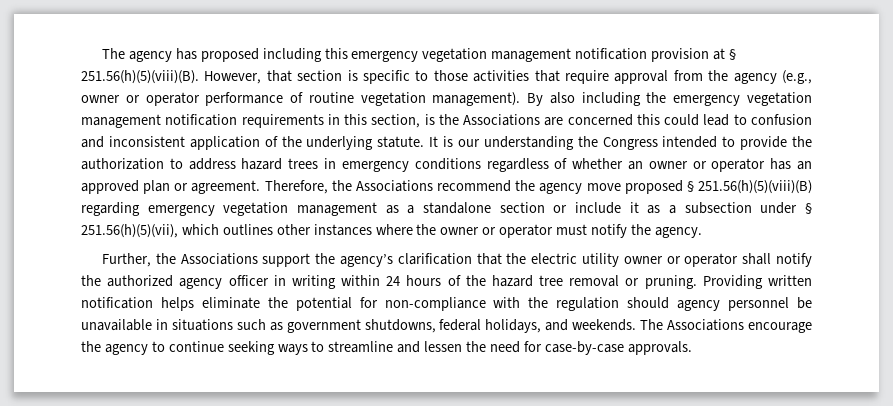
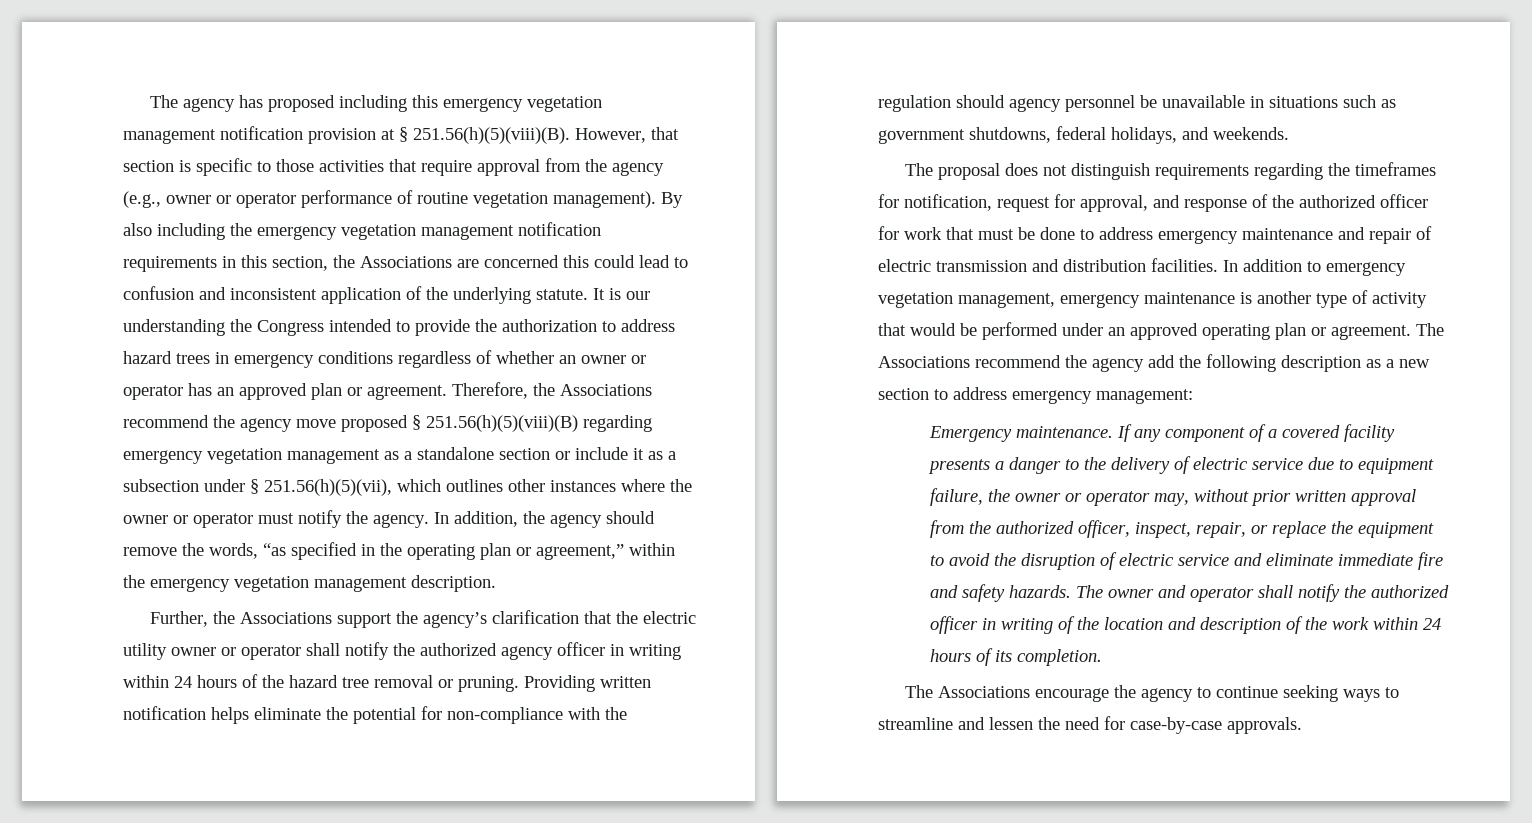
[424,114,435,125] is -> (328, 263) none
(702, 232) none -> [434,511,655,528] [123,542,675,560] [123,575,496,592] In addition, the agency should remove the words, “as specified in the operating plan or agreement,” within the emergency vegetation management description.
(637, 325) none -> [905,162,1437,180] [878,194,1428,212] [878,226,1432,244] [878,258,1406,276] [878,290,1427,308] [878,322,1444,340] [878,354,1430,372] [878,387,1193,404] [929,424,1396,442] [928,456,1435,474] [930,488,1417,506] [930,520,1435,538] [930,552,1444,570] [930,584,1450,602] [930,616,1442,634] [930,648,1103,666] // The proposal does not distinguish requirements regarding the timeframes for notification, request for approval, and response of the authorized officer for work that must be done to address emergency maintenance and repair of electric transmission and distribution facilities. In addition to emergency vegetation management, emergency maintenance is another type of activity that would be performed under an approved operating plan or agreement. The Associations recommend the agency add the following description as a new section to address emergency management: // Emergency maintenance. If any component of a covered facility presents a danger to the delivery of electric service due to equipment failure, the owner or operator may, without prior written approval from the authorized officer, inspect, repair, or replace the equipment to avoid the disruption of electric service and eliminate immediate fire and safety hazards. The owner and operator shall notify the authorized officer in writing of the location and description of the work within 24 hours of its completion. //

